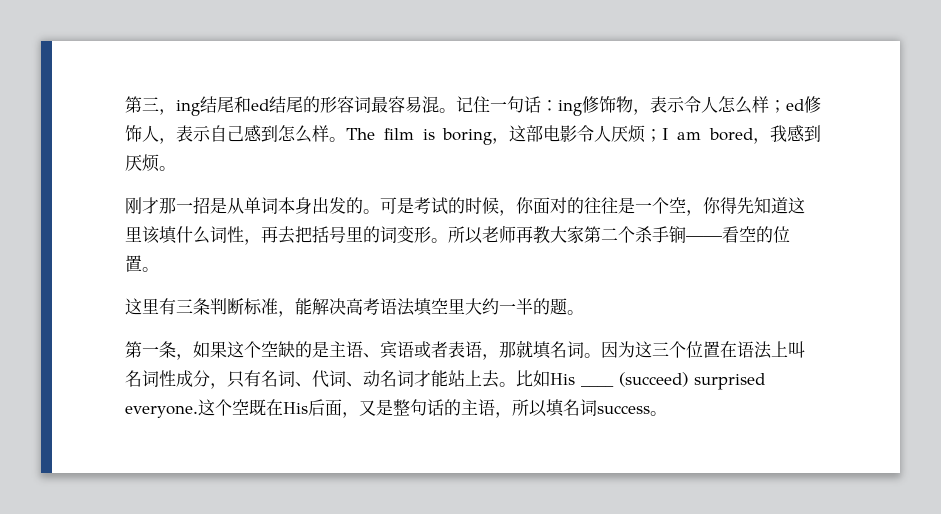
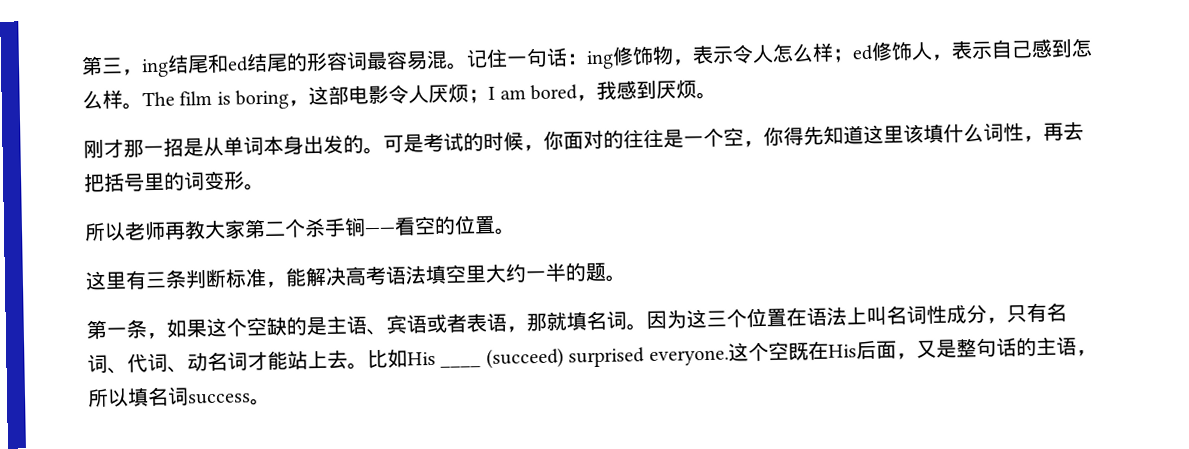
(448, 240) none -> (265, 186) //

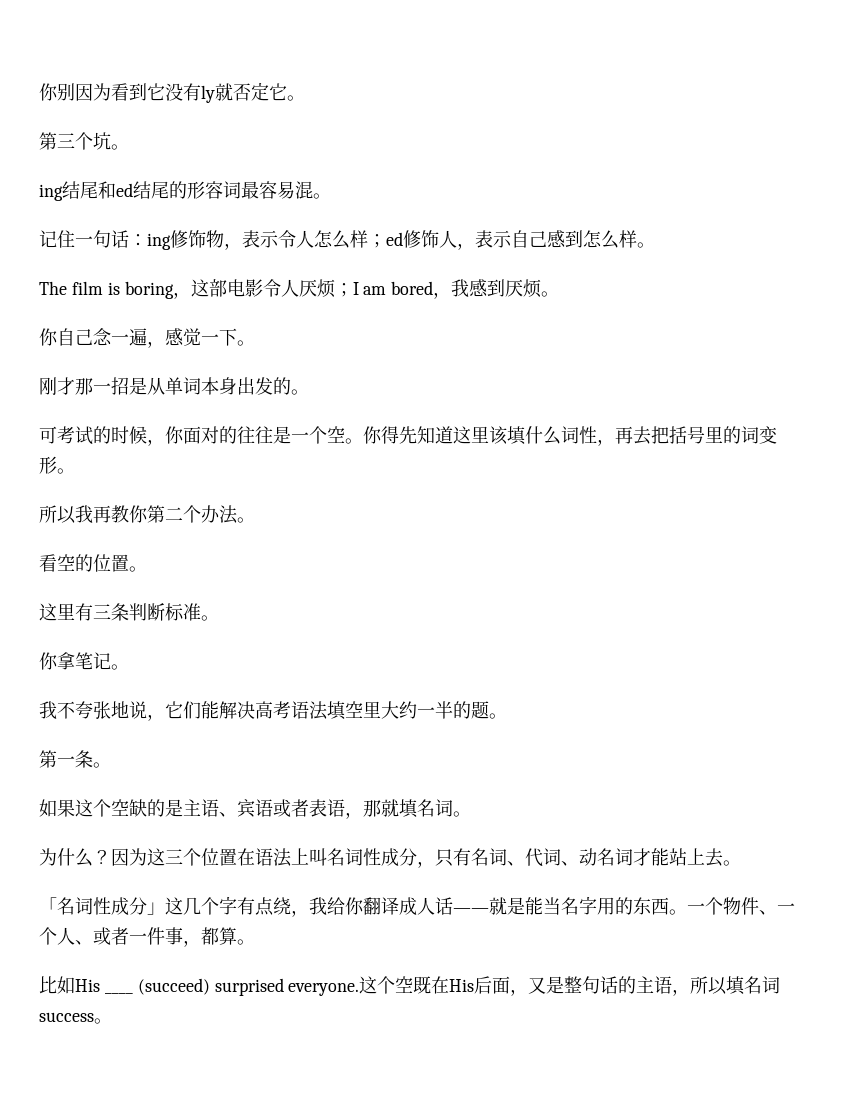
[81,55,143,76] 第三， -> [39,82,305,103] [39,132,129,150] 你别因为看到它没有ly就否定它。 // 第三个坑。 //
(468, 66) none -> (331, 196) //
(143, 106) none -> (655, 245) //
(717, 95) none -> [39,328,255,348] // 你自己念一遍，感觉一下。
[383,134,424,153] 可是 -> [39,426,57,444] // 可
[743,140,764,148] ， -> [345,438,363,444] 。
[124,217,396,241] 老师再教大家第二个杀手锏—— -> [75,505,255,524] 我再教你第二个办法。 //
[265,281,287,288] ， -> [201,615,219,621] [39,652,129,670] [39,701,201,721] 。 // 你拿笔记。 // 我不夸张地说，它们
[146,332,168,340] ， -> [93,762,111,768] 。 //
(647, 327) none -> [39,848,111,867] // 为什么？
(368, 366) none -> [39,896,795,917] [39,927,255,947] // 「名词性成分」这几个字有点绕，我给你翻译成人话——就是能当名字用的东西。一个物件、一个人、或者一件事，都算。 //

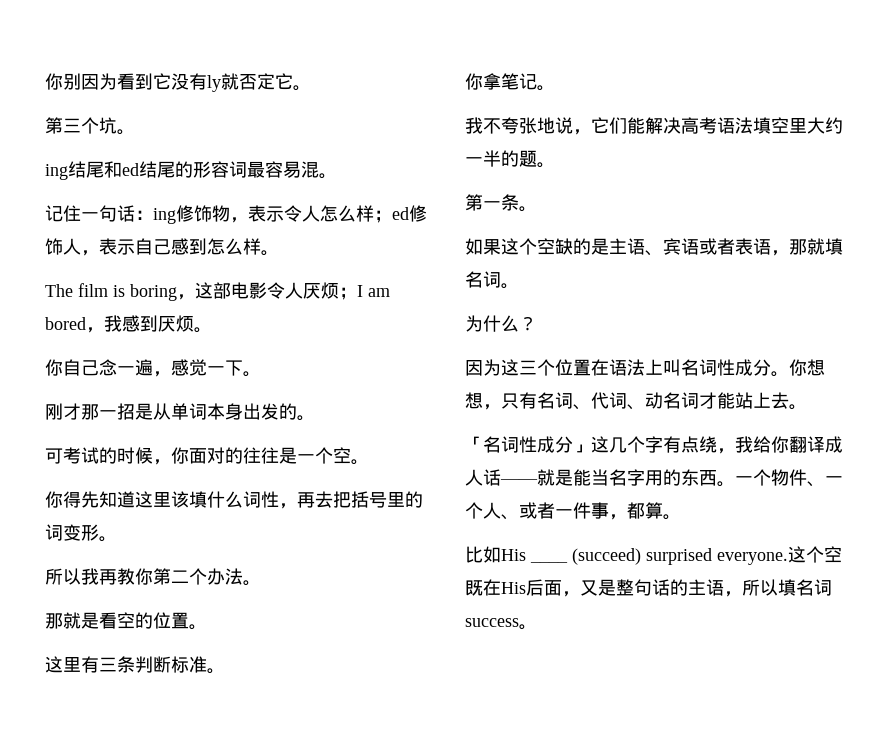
(363, 441) none -> (369, 462) //
(255, 520) none -> [45,612,99,629] 那就是
(111, 857) none -> (537, 323) //
(417, 857) none -> [771,359,825,377] [465,392,483,409] 。你想想

